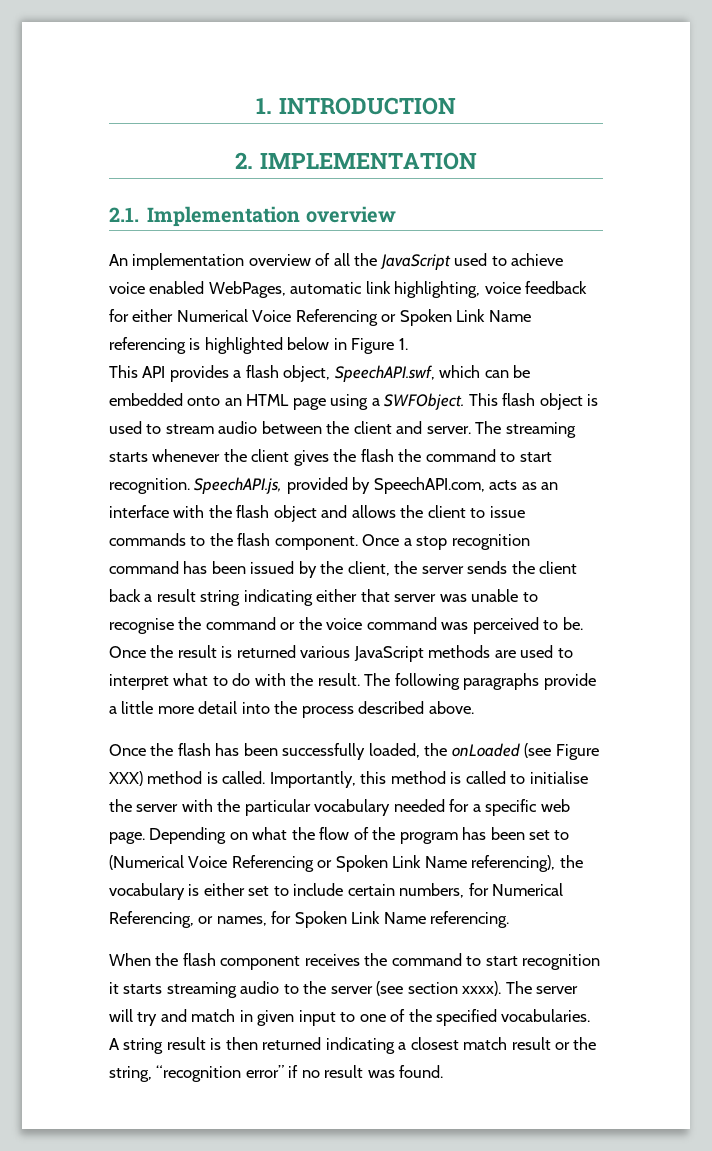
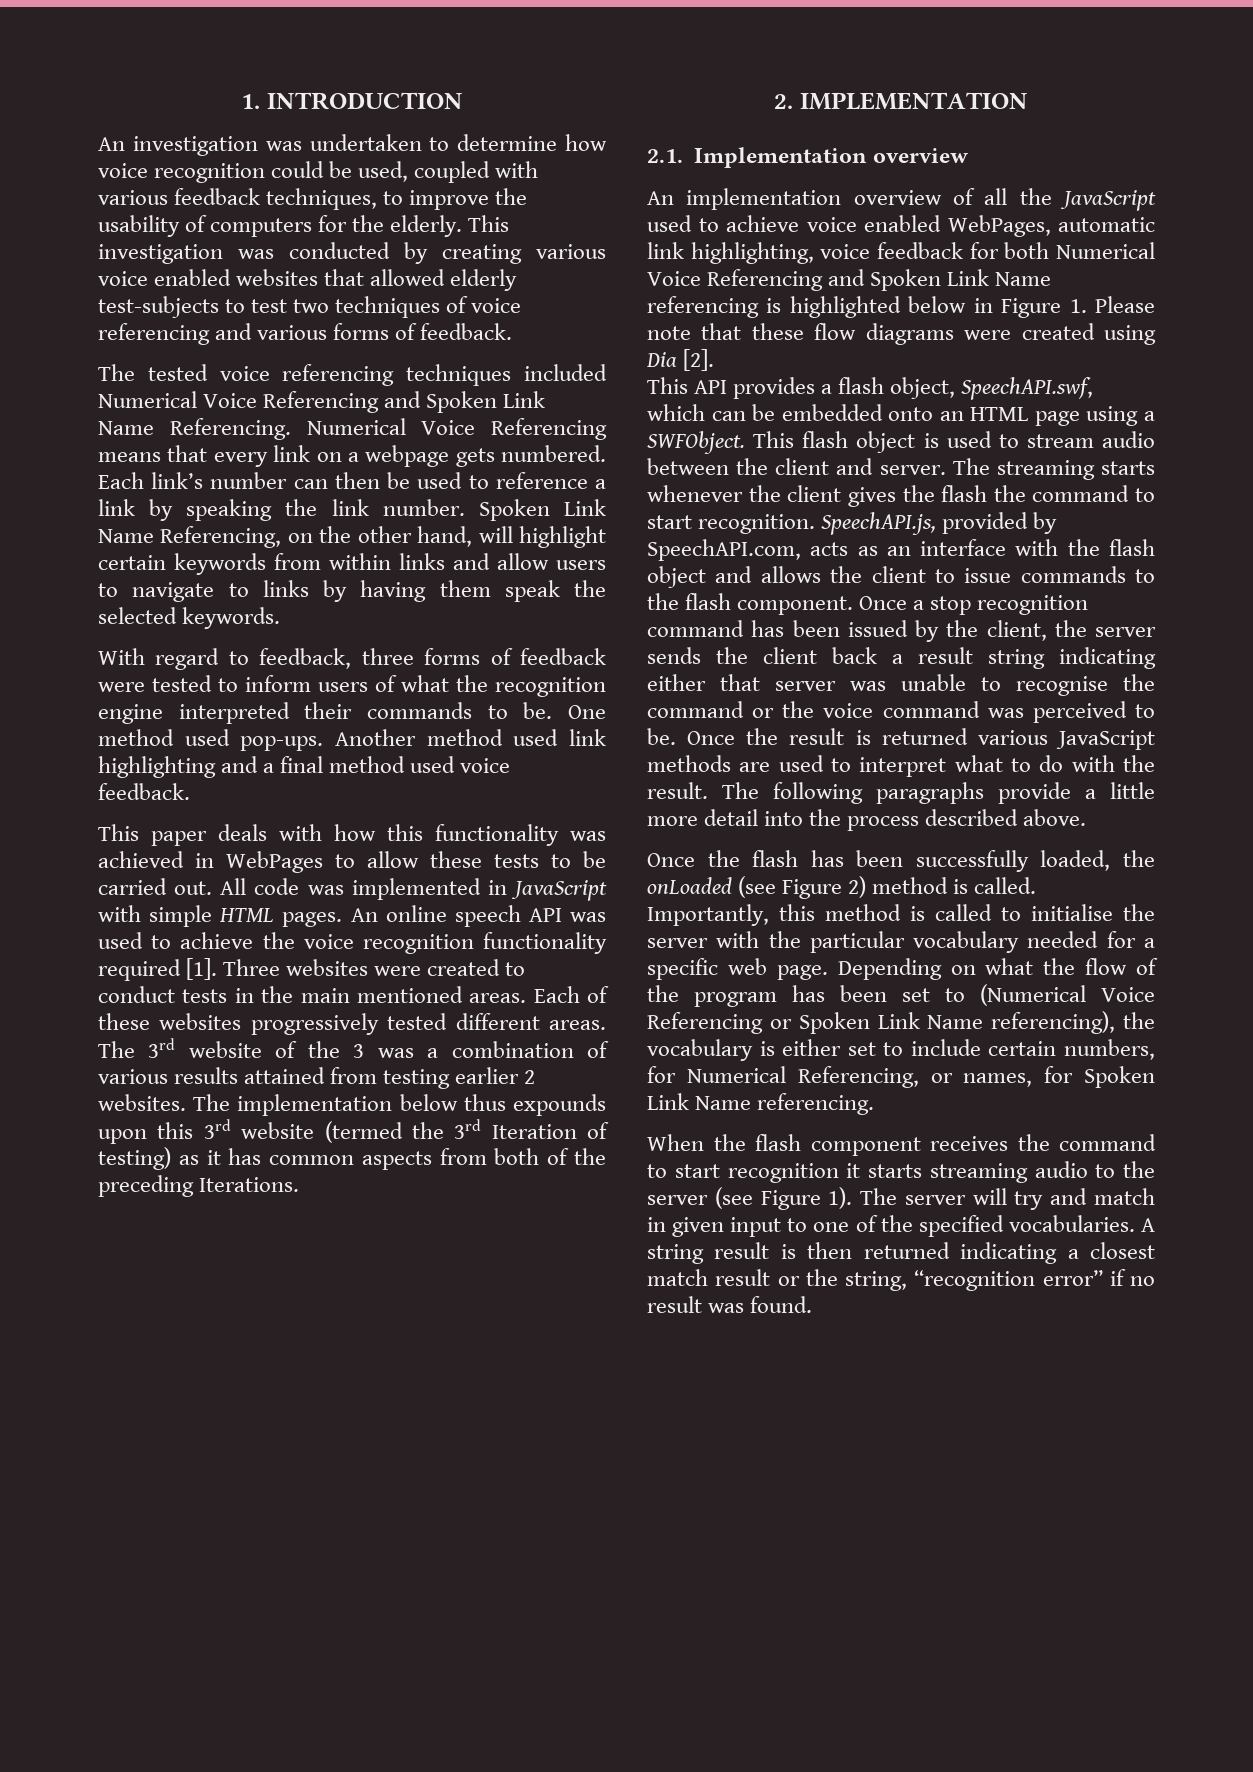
(456, 106) none -> [98,134,607,156] [98,161,539,183] [98,188,528,210] [98,215,510,237] [98,242,606,264] [98,269,518,291] [98,296,522,318] [98,323,513,345] [98,364,607,386] [98,391,546,413] [98,418,607,440] [98,445,606,467] [98,472,606,489] [98,499,606,521] [98,526,606,548] [98,553,606,575] [98,580,606,602] [98,607,281,629] [98,648,606,670] [98,675,606,697] [98,702,606,724] [98,729,606,751] [98,756,511,778] [98,783,190,800] [98,824,606,846] [98,851,606,873] [98,878,607,901] [98,905,606,927] [98,932,607,954] [98,958,526,981] [98,986,609,1003] [98,1013,606,1035] [98,1038,609,1058] [98,1067,536,1089] [98,1094,606,1116] [98,1119,609,1144] [98,1147,606,1170] [98,1175,300,1197] // An investigation was undertaken to determine how voice recognition could be used, coupled with various feedback techniques, to improve the usability of computers for the elderly. This investigation was conducted by creating various voice enabled websites that allowed elderly test-subjects to test two techniques of voice referencing and various forms of feedback. // The tested voice referencing techniques included Numerical Voice Referencing and Spoken Link Name Referencing. Numerical Voice Referencing means that every link on a webpage gets numbered. Each link’s number can then be used to reference a link by speaking the link number. Spoken Link Name Referencing, on the other hand, will highlight certain keywords from within links and allow users to navigate to links by having them speak the selected keywords. // With regard to feedback, three forms of feedback were tested to inform users of what the recognition engine interpreted their commands to be. One method used pop-ups. Another method used link highlighting and a final method used voice feedback. // This paper deals with how this functionality was achieved in WebPages to allow these tests to be carried out. All code was implemented in JavaScript with simple HTML pages. An online speech API was used to achieve the voice recognition functionality required [1]. Three websites were created to conduct tests in the main mentioned areas. Each of these websites progressively tested different areas. The 3rd website of the 3 was a combination of various results attained from testing earlier 2 websites. The implementation below thus expounds upon this 3rd website (termed the 3rd Iteration of testing) as it has common aspects from both of the preceding Iterations.
[132,309,397,326] either Numerical Voice Referencing or -> [1004,242,1155,259] [647,269,866,291] both Numerical Voice Referencing and
(408, 344) none -> [1095,296,1155,313] [647,323,1156,345] [646,349,715,371] Please note that these flow diagrams were created using Dia [2].
[109,771,143,786] XXX) -> [848,876,867,898] 2)
[407,981,502,996] section xxxx). -> [760,1187,853,1210] Figure 1).

